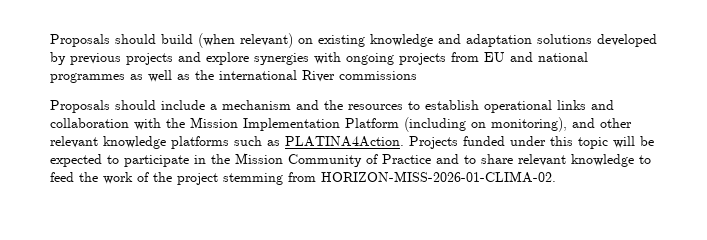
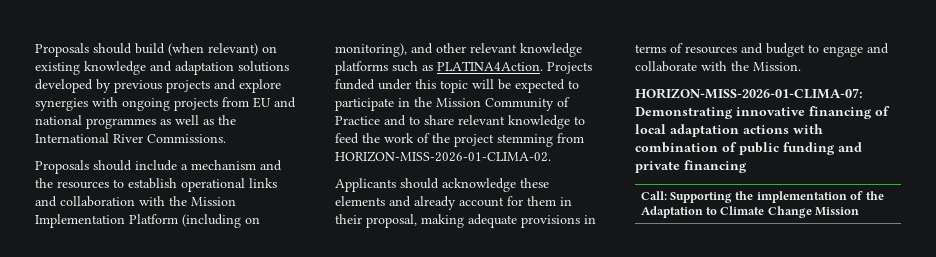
[219,70,417,82] international River commissions -> [35,133,226,143] International River Commissions.
(556, 177) none -> [335,178,549,192] [335,196,572,210] [335,214,596,228] [635,43,889,57] [635,61,801,72] [635,88,863,99] [635,106,890,119] [635,124,823,137] [635,142,862,155] [635,160,747,173] [640,191,884,203] [640,206,860,218] // Applicants should acknowledge these elements and already account for them in their proposal, making adequate provisions in terms of resources and budget to engage and collaborate with the Mission. // HORIZON-MISS-2026-01-CLIMA-07: Demonstrating innovative financing of local adaptation actions with combination of public funding and private financing // Call: Supporting the implementation of the Adaptation to Climate Change Mission

